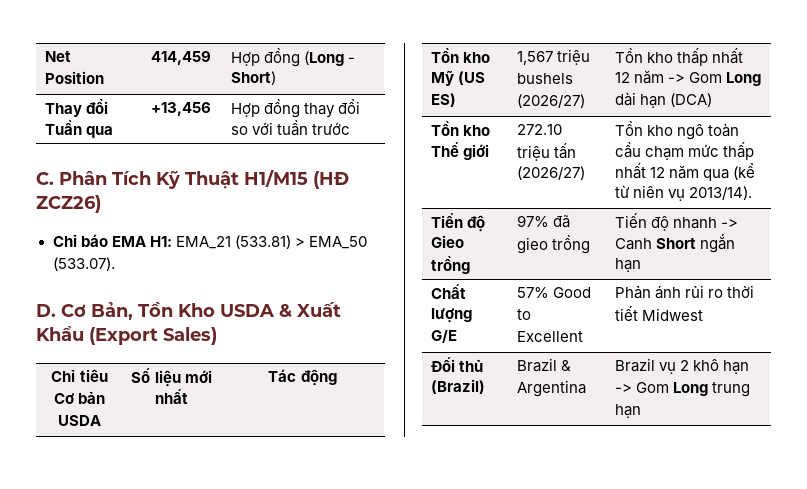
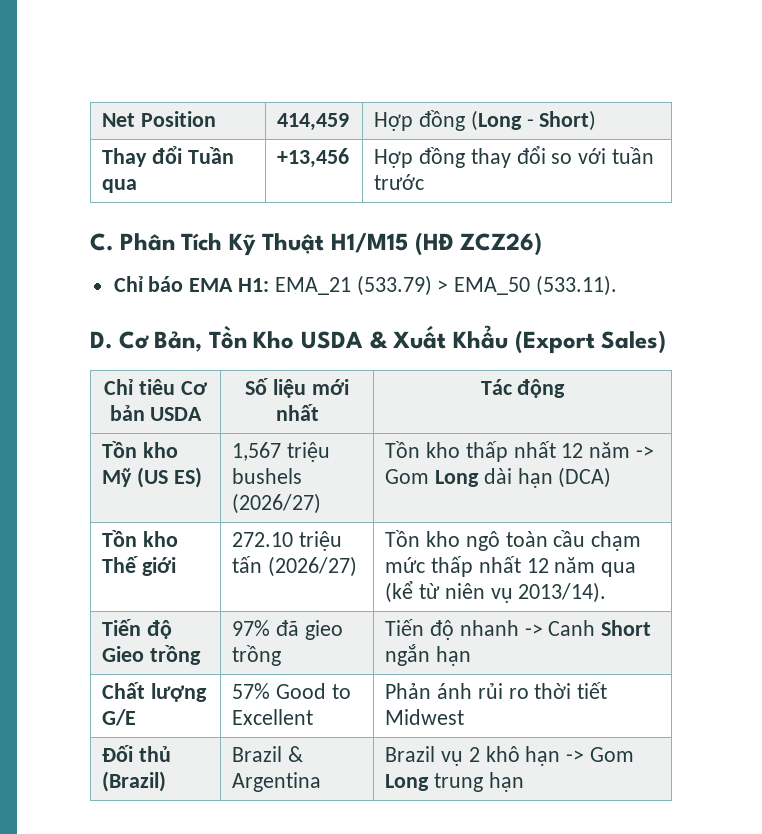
[234,235,291,249] (533.81) -> [356,275,432,296] (533.79)
[52,257,115,271] (533.07). -> [536,275,618,296] (533.11).

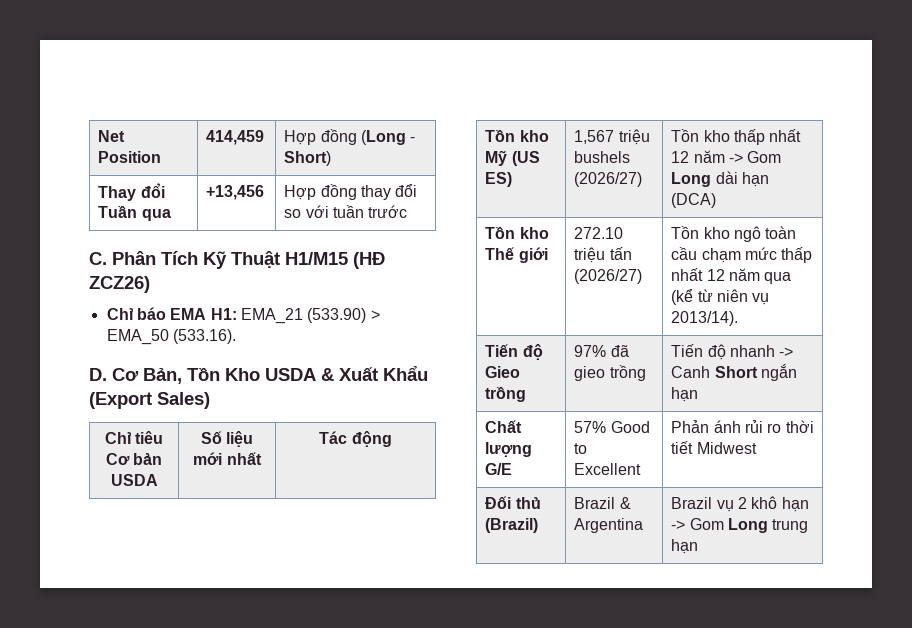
[356,275,432,296] (533.79) -> [307,308,367,323] (533.90)
[536,275,618,296] (533.11). -> [172,329,236,344] (533.16).

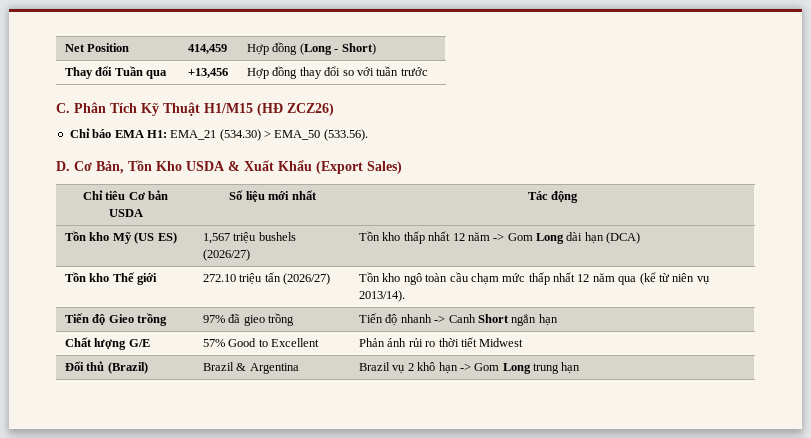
[307,308,367,323] (533.90) -> [219,129,261,141] (534.30)
[172,329,236,344] (533.16). -> [323,129,368,141] (533.56).

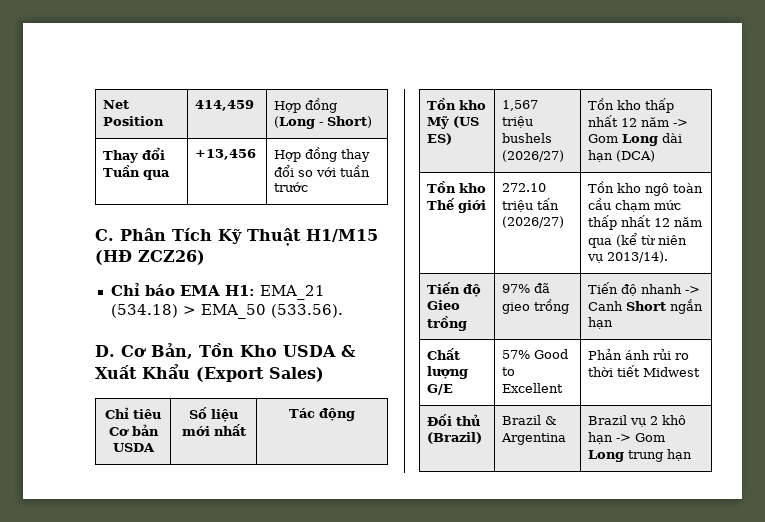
[219,129,261,141] (534.30) -> [110,304,178,318] (534.18)

